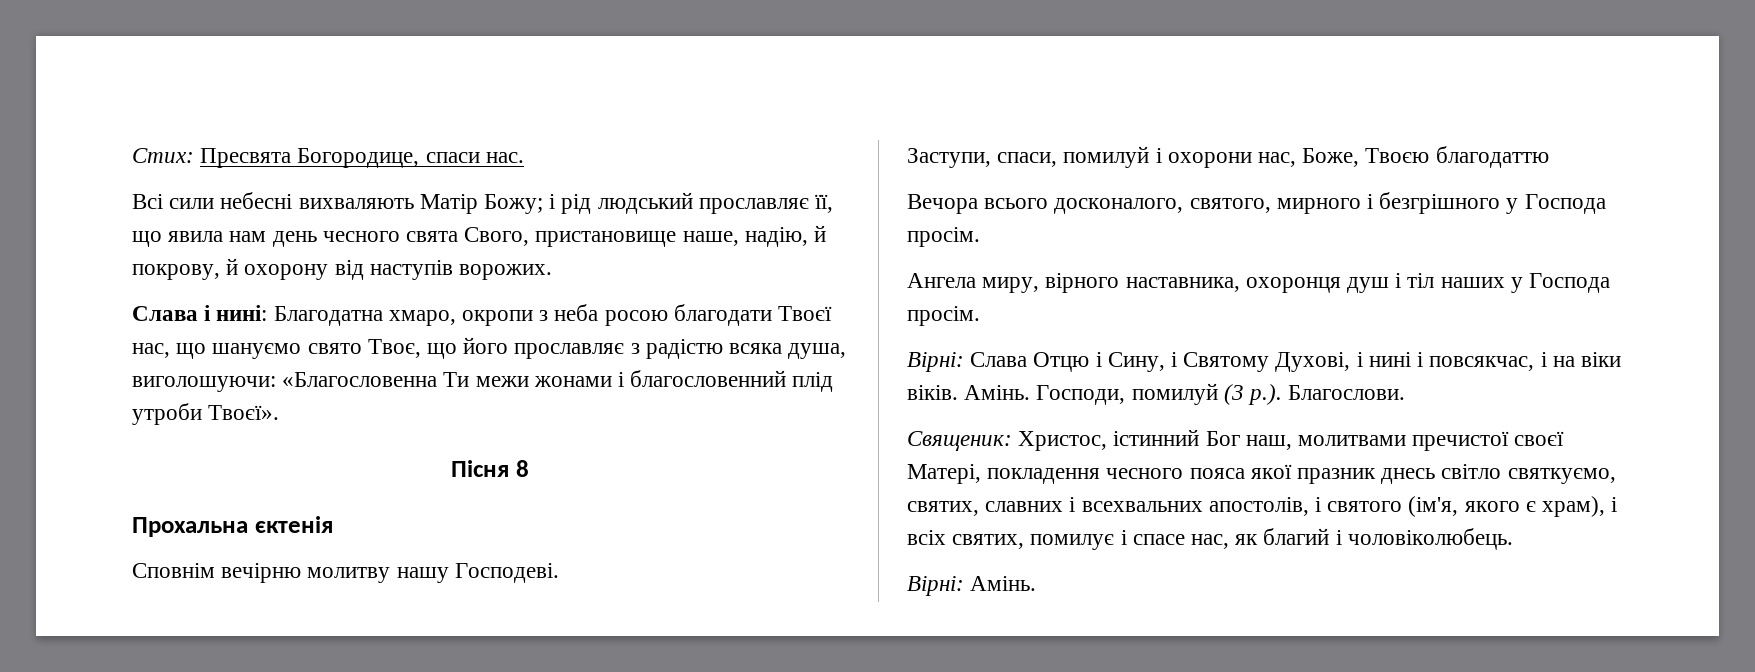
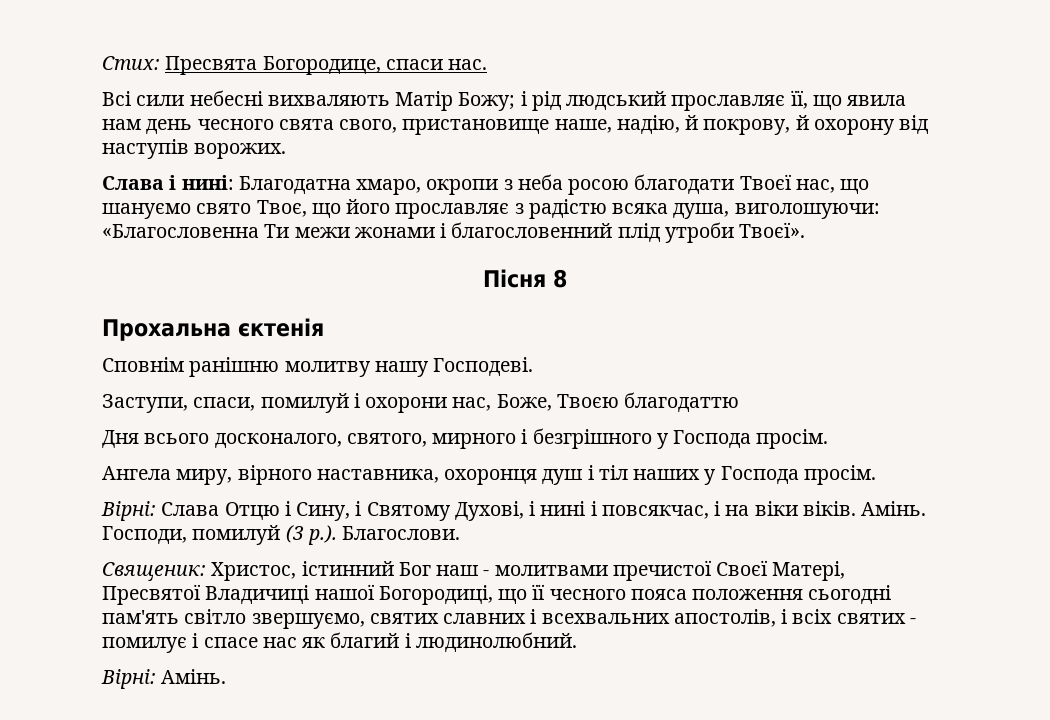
[464,227,530,246] Свого, -> [339,119,398,133] свого,
[221,563,302,583] вечірню -> [189,357,280,377] ранішню
[907,194,978,214] Вечора -> [102,430,139,448] Дня
[1245,431,1565,451] [907,464,1616,484] [907,501,979,516] наш, молитвами пречистої своєї Матері, покладення чесного пояса якої празник днесь світло святкуємо, святих, -> [436,560,846,581] [102,584,892,605] [102,609,439,629] наш - молитвами пречистої Своєї Матері, Пресвятої Владичиці нашої Богородиці, що її чесного пояса положення сьогодні пам'ять світло звершуємо, святих
[1327,496,1618,517] [907,530,1025,549] святого (ім'я, якого є храм), і всіх святих, -> [792,609,916,624] всіх святих -
[1191,534,1230,549] нас, -> [262,637,297,648] нас
[1347,528,1513,550] чоловіколюбець. -> [415,632,577,652] людинолюбний.

